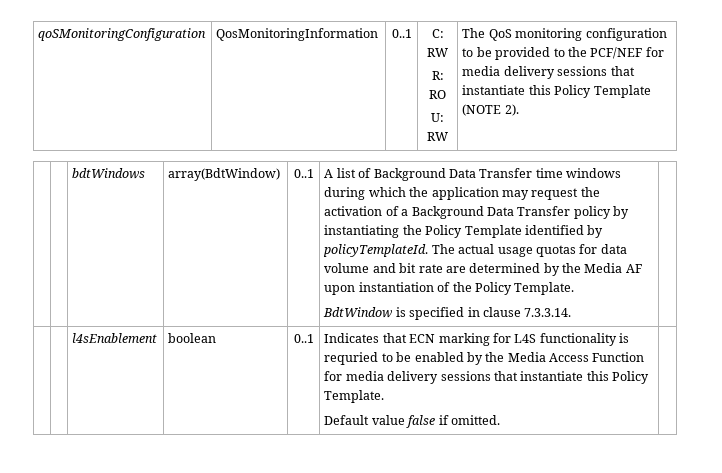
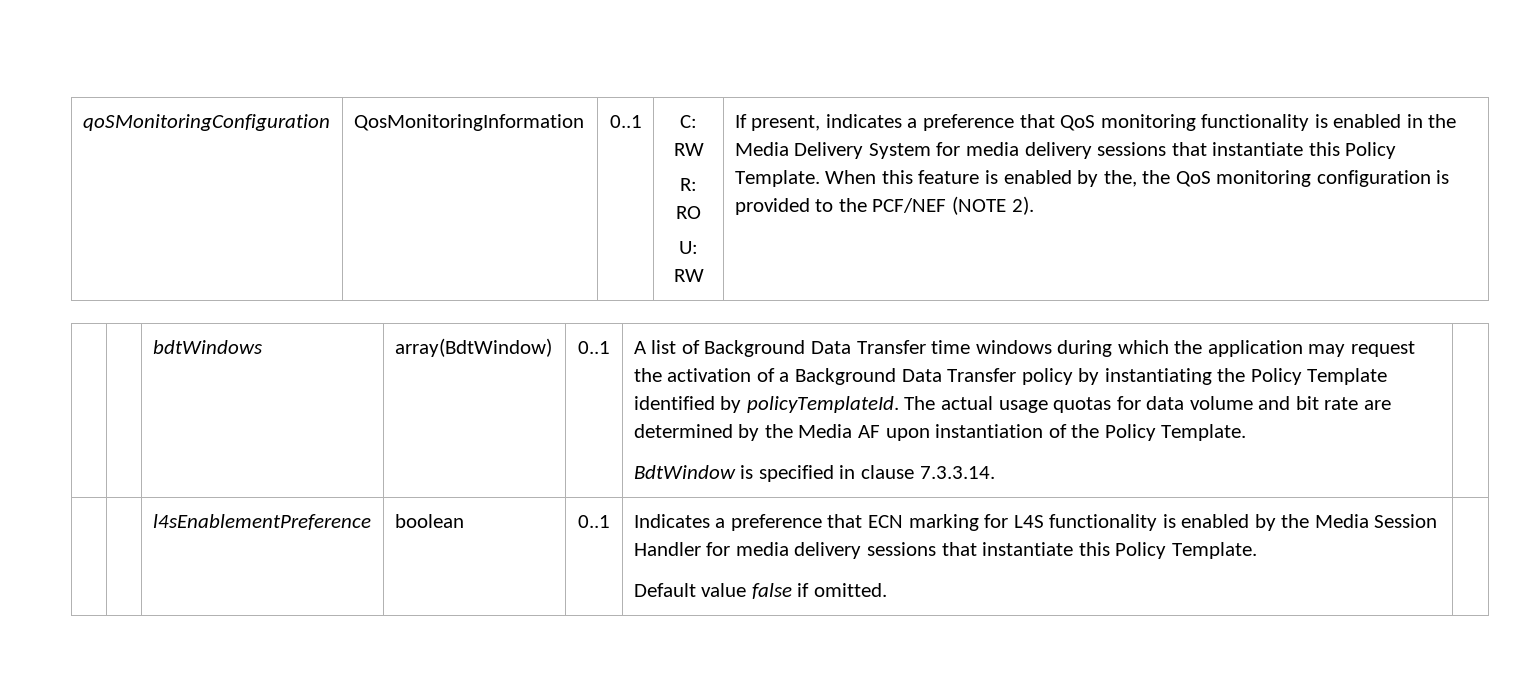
[462,28,667,41] [462,47,664,60] [462,66,635,79] [462,85,651,98] The QoS monitoring configuration to be provided to the PCF/NEF for media delivery sessions that instantiate this Policy Template -> [734,114,1457,131] [734,142,1397,159] [734,170,1450,187] [734,198,947,215] If present, indicates a preference that QoS monitoring functionality is enabled in the Media Delivery System for media delivery sessions that instantiate this Policy Template. When this feature is enabled by the, the QoS monitoring configuration is provided to the PCF/NEF
[72,333,158,343] l4sEnablement -> [152,514,371,530] l4sEnablementPreference
(380, 338) none -> [715,514,822,531] a preference
[324,352,412,365] requried to be -> (1176, 521) none
[549,352,645,362] Access Function -> [1374,514,1438,528] [633,542,701,556] Session Handler

